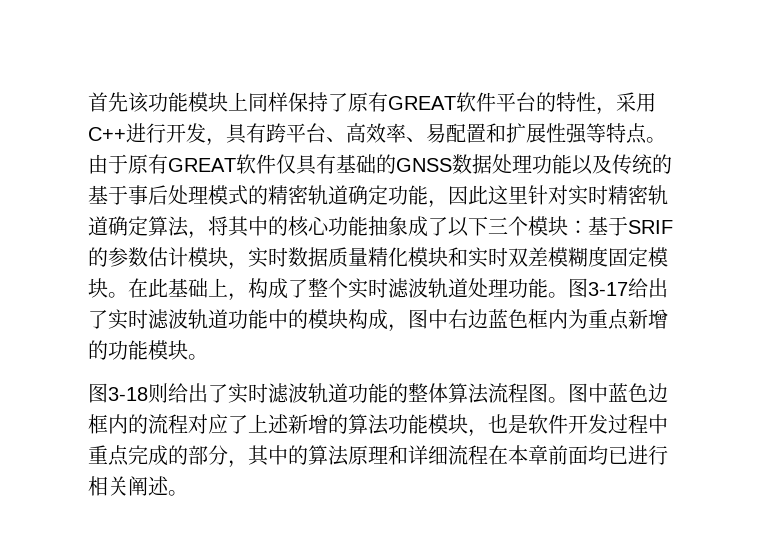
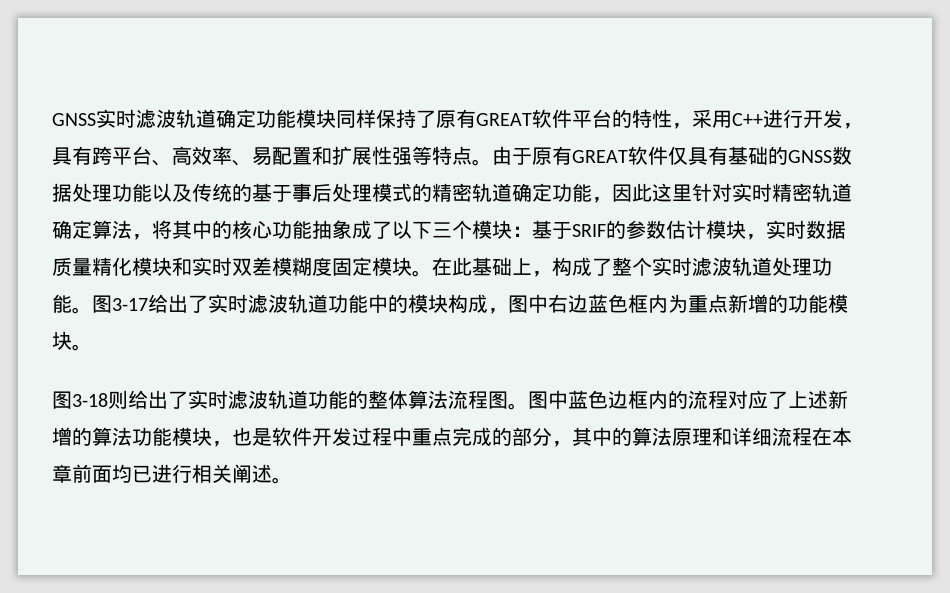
[88,92,248,113] 首先该功能模块上 -> [52,109,336,128] GNSS实时滤波轨道确定功能模块

